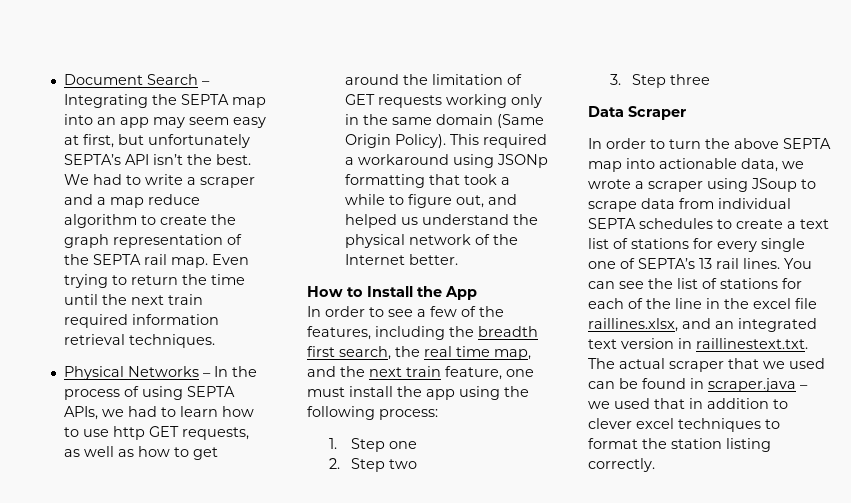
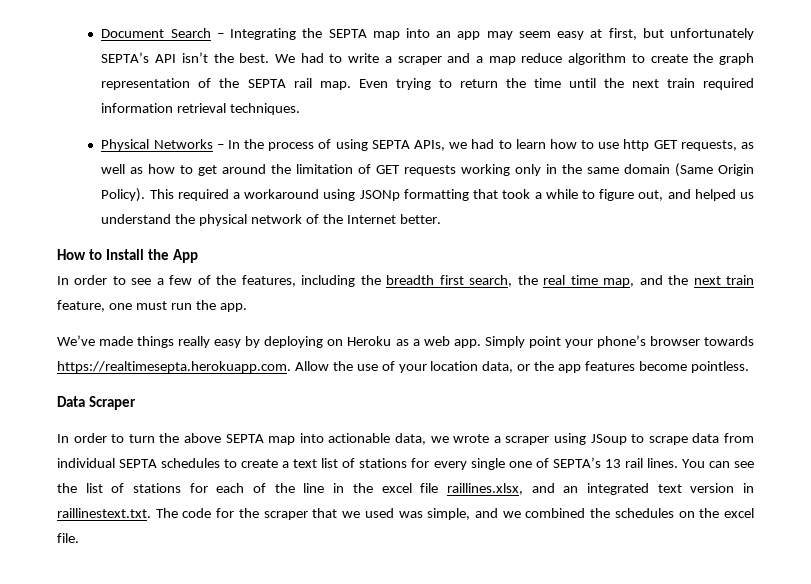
[349,386,529,400] [307,406,438,420] [329,438,418,452] [329,458,418,472] [610,74,711,88] install the app using the following process: // 1. Step one // 2. Step two // 3. Step three -> [170,300,247,312] [57,335,754,348] [57,361,749,373] run the app. // We’ve made things really easy by deploying on Heroku as a web app. Simply point your phone’s browser towards https://realtimesepta.herokuapp.com. Allow the use of your location data, or the app features become pointless.
[619,358,665,369] actual -> [182,508,259,518] code for the
[588,378,808,392] [588,398,788,409] [588,418,780,432] [588,438,771,452] [588,458,655,472] can be found in scraper.java – we used that in addition to clever excel techniques to format the station listing correctly. -> [398,508,754,520] [57,533,79,543] was simple, and we combined the schedules on the excel file.

